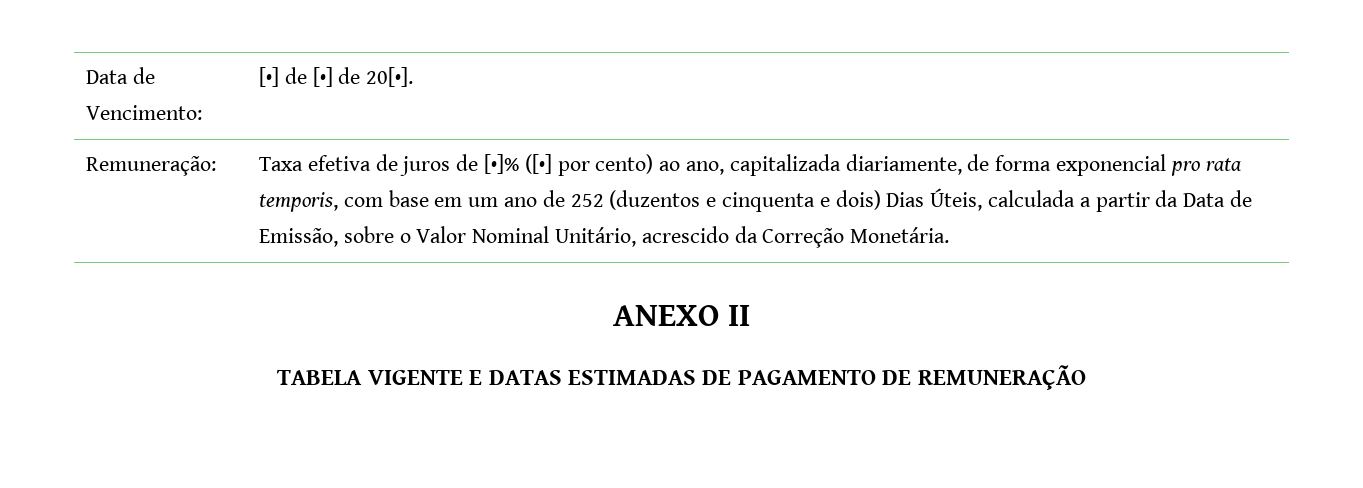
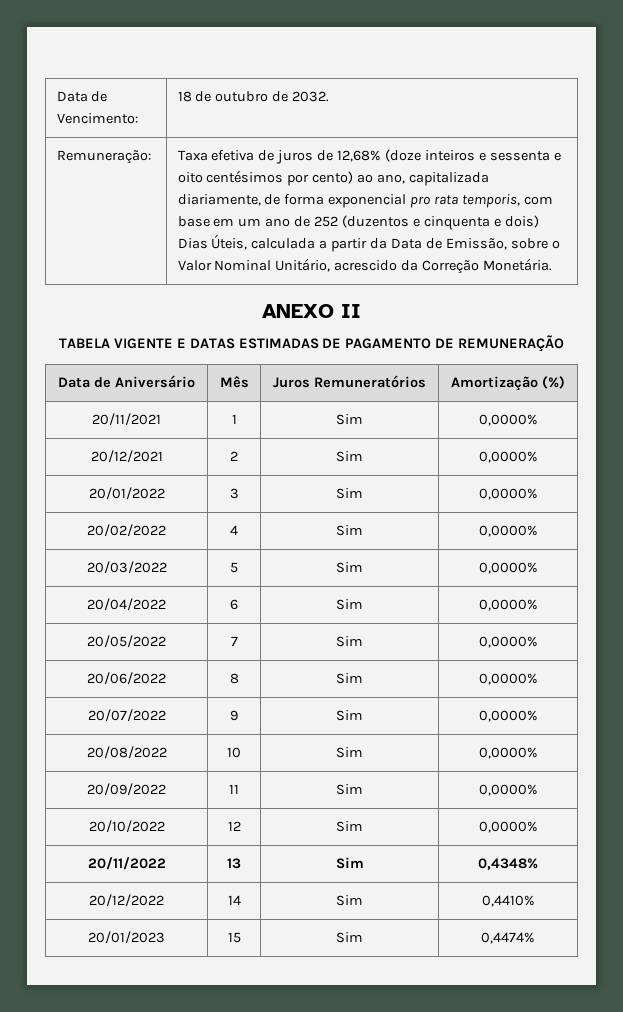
[258,67,414,87] [•] de [•] de 20[•]. -> [177,91,330,102] 18 de outubro de 2032.
[483,154,552,174] [•]% ([•] -> [337,149,561,162] [177,170,284,183] 12,68% (doze inteiros e sessenta e oito centésimos
(1086, 377) none -> [58,375,195,388] [219,376,249,388] [273,375,426,388] [451,376,565,391] [92,413,161,426] [231,414,237,424] [336,414,363,425] [478,414,538,426] [90,450,163,463] [230,451,238,461] [336,451,363,462] [478,451,538,463] [88,487,165,500] [229,488,239,499] [336,488,363,499] [478,488,538,500] [87,524,166,537] [230,525,238,535] [336,525,363,536] [478,525,538,537] [86,561,167,574] [230,562,238,573] [336,562,363,573] [478,562,538,574] [87,598,166,611] [230,599,238,610] [336,599,363,610] [478,599,538,611] [87,635,166,648] [230,636,238,646] [336,636,363,647] [478,636,538,648] [87,672,166,685] [229,673,239,684] [336,673,363,684] [478,673,538,685] [87,709,166,722] [230,710,238,721] [336,710,363,721] [478,710,538,722] [86,746,167,759] [227,747,241,758] [336,747,363,758] [478,747,538,759] [87,783,166,796] [229,784,239,794] [336,784,363,795] [478,784,538,796] [88,820,165,833] [227,821,241,831] [336,821,363,832] [478,821,538,833] [87,857,166,870] [227,858,241,869] [335,857,364,869] [478,858,538,870] [89,894,164,907] [227,895,241,905] [336,895,363,906] [481,895,535,907] [88,931,165,944] [227,932,241,943] [336,932,363,943] [481,932,535,944] // Data de Aniversário | Mês | Juros Remuneratórios | Amortização (%) // 20/11/2021 | 1 | Sim | 0,0000% // 20/12/2021 | 2 | Sim | 0,0000% // 20/01/2022 | 3 | Sim | 0,0000% // 20/02/2022 | 4 | Sim | 0,0000% // 20/03/2022 | 5 | Sim | 0,0000% // 20/04/2022 | 6 | Sim | 0,0000% // 20/05/2022 | 7 | Sim | 0,0000% // 20/06/2022 | 8 | Sim | 0,0000% // 20/07/2022 | 9 | Sim | 0,0000% // 20/08/2022 | 10 | Sim | 0,0000% // 20/09/2022 | 11 | Sim | 0,0000% // 20/10/2022 | 12 | Sim | 0,0000% // 20/11/2022 | 13 | Sim | 0,4348% // 20/12/2022 | 14 | Sim | 0,4410% // 20/01/2023 | 15 | Sim | 0,4474%

